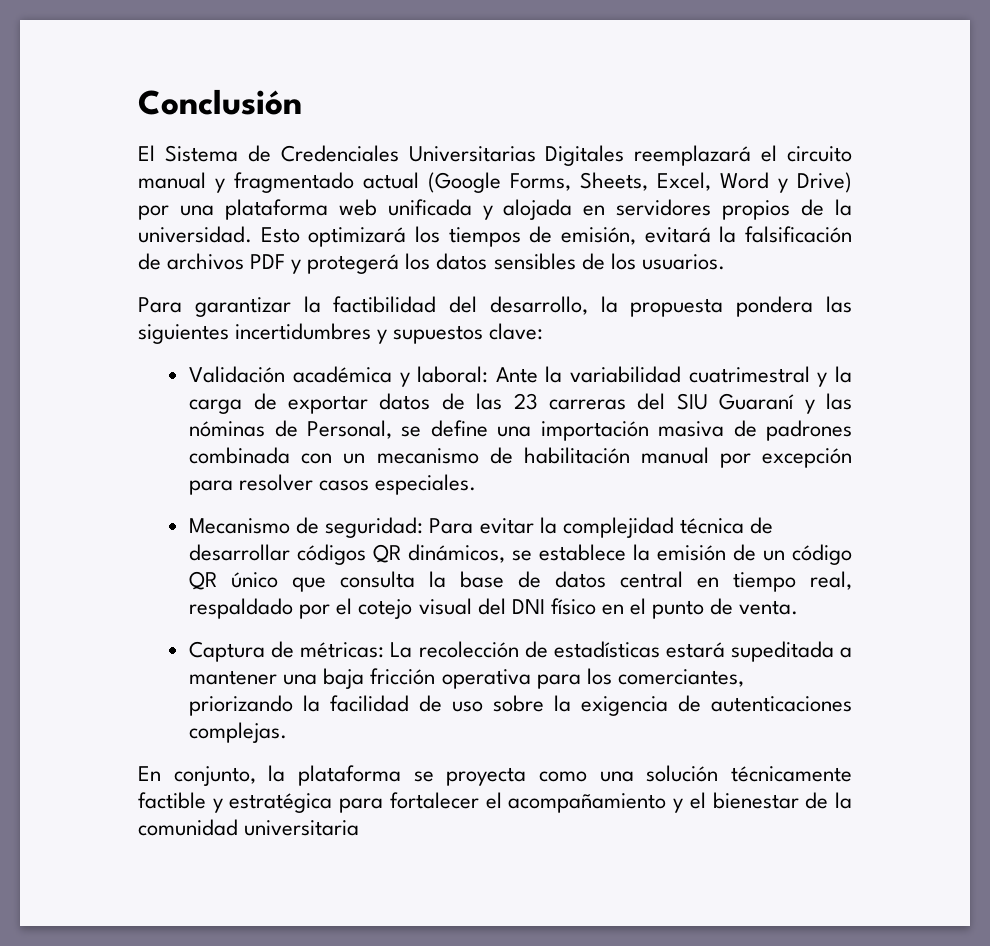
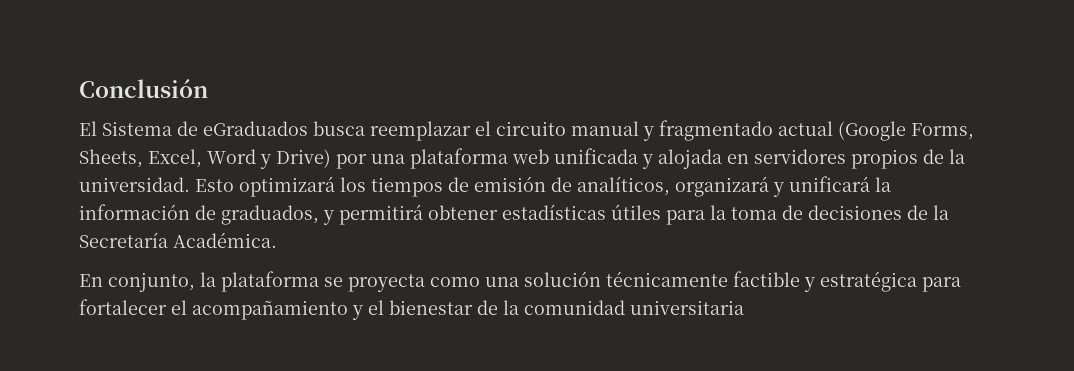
[280,145,752,166] Credenciales Universitarias Digitales reemplazará -> [203,121,471,141] eGraduados busca reemplazar
[561,226,852,245] [138,253,725,274] [138,296,852,317] [138,323,544,344] [189,366,852,387] [189,393,852,414] [189,420,852,441] [189,447,852,468] [189,474,477,495] [189,517,773,538] [189,544,852,565] [189,571,853,592] [189,598,799,619] [189,641,852,662] [189,668,744,689] [189,695,853,716] [189,722,288,743] emisión, evitará la falsificación de archivos PDF y protegerá los datos sensibles de los usuarios. // Para garantizar la factibilidad del desarrollo, la propuesta pondera las siguientes incertidumbres y supuestos clave: // Validación académica y laboral: Ante la variabilidad cuatrimestral y la carga de exportar datos de las 23 carreras del SIU Guaraní y las nóminas de Personal, se define una importación masiva de padrones combinada con un mecanismo de habilitación manual por excepción para resolver casos especiales. // Mecanismo de seguridad: Para evitar la complejidad técnica de desarrollar códigos QR dinámicos, se establece la emisión de un código QR único que consulta la base de datos central en tiempo real, respaldado por el cotejo visual del DNI físico en el punto de venta. // Captura de métricas: La recolección de estadísticas estará supeditada a mantener una baja fricción operativa para los comerciantes, priorizando la facilidad de uso sobre la exigencia de autenticaciones complejas. -> [474,176,891,197] [79,204,949,225] [79,232,277,248] emisión de analíticos, organizará y unificará la información de graduados, y permitirá obtener estadísticas útiles para la toma de decisiones de la Secretaría Académica.

